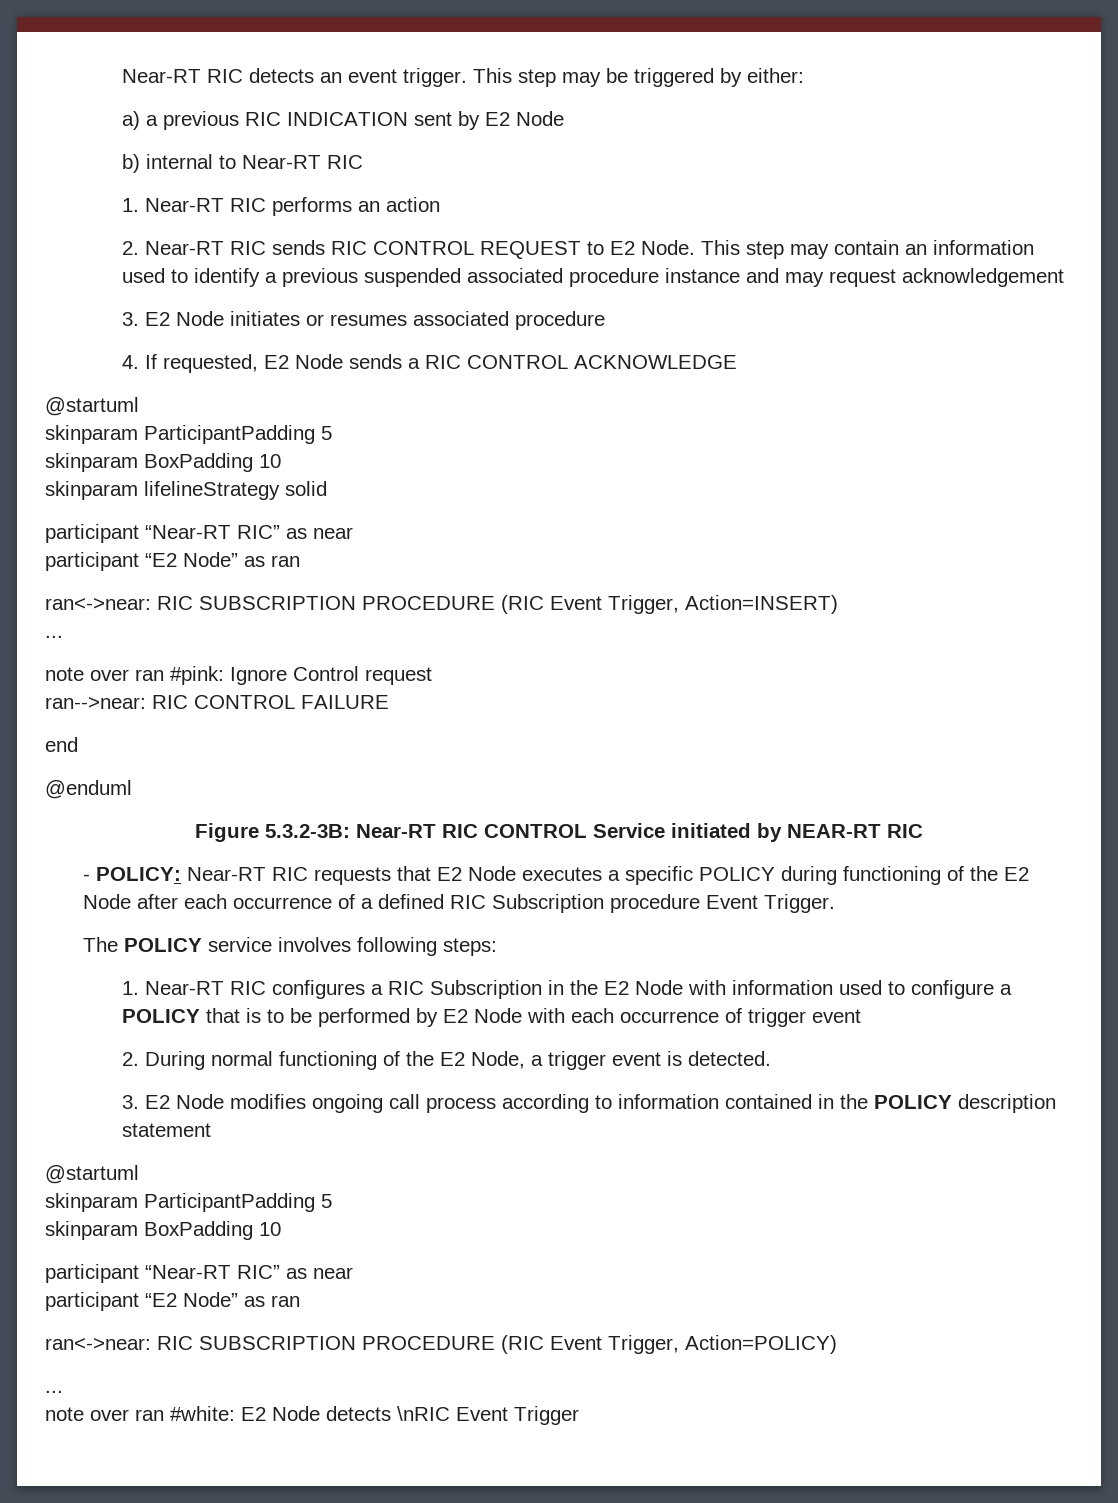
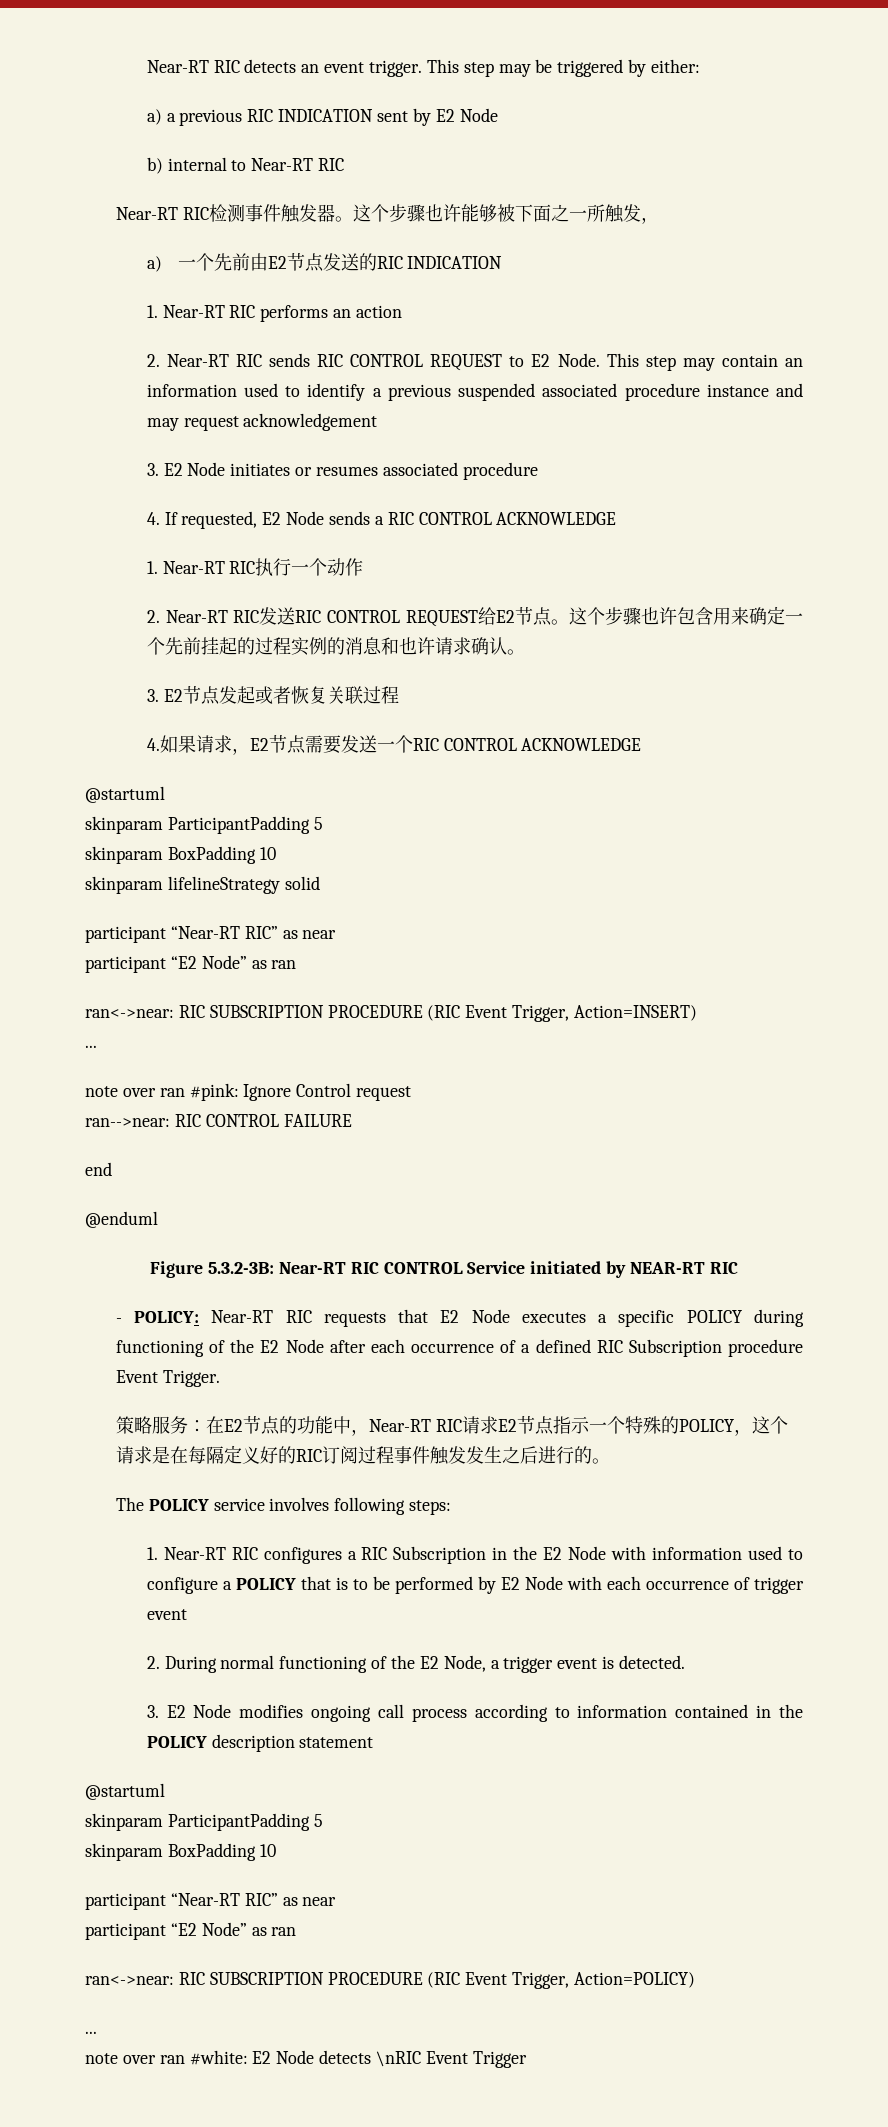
(363, 162) none -> [115,204,659,224] [146,253,503,272] // Near-RT RIC检测事件触发器。这个步骤也许能够被下面之一所触发， // a)一个先前由E2节点发送的RIC INDICATION
(737, 362) none -> [146,558,364,576] [146,606,803,627] [146,637,525,656] [146,686,399,705] [146,735,642,755] // 1. Near-RT RIC执行一个动作 // 2. Near-RT RIC发送RIC CONTROL REQUEST给E2节点。这个步骤也许包含用来确定一个先前挂起的过程实例的消息和也许请求确认。 // 3. E2节点发起或者恢复关联过程 // 4.如果请求，E2节点需要发送一个RIC CONTROL ACKNOWLEDGE
(836, 903) none -> [115,1416,788,1436] [115,1445,610,1465] // 策略服务：在E2节点的功能中，Near-RT RIC请求E2节点指示一个特殊的POLICY，这个请求是在每隔定义好的RIC订阅过程事件触发发生之后进行的。

